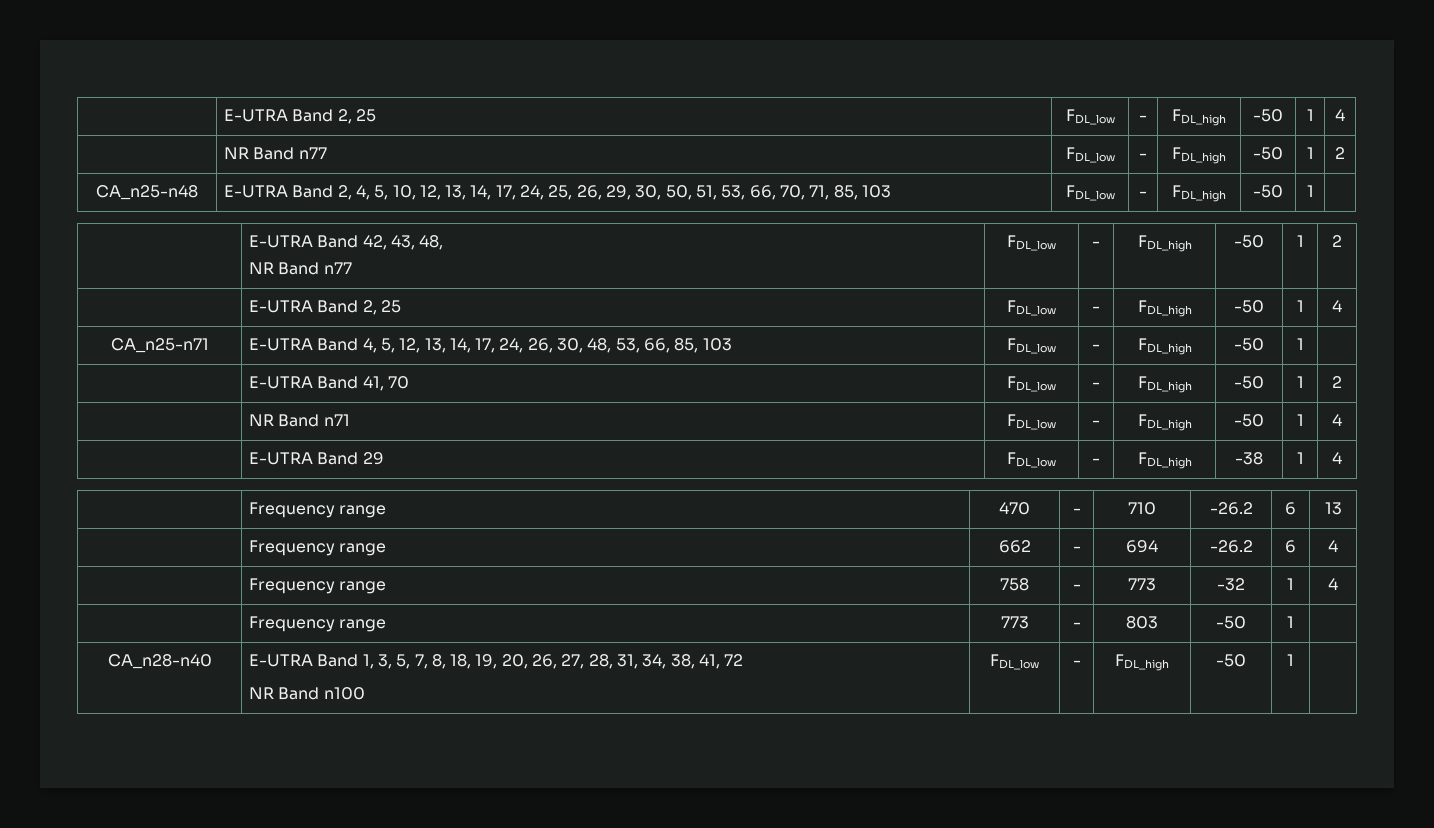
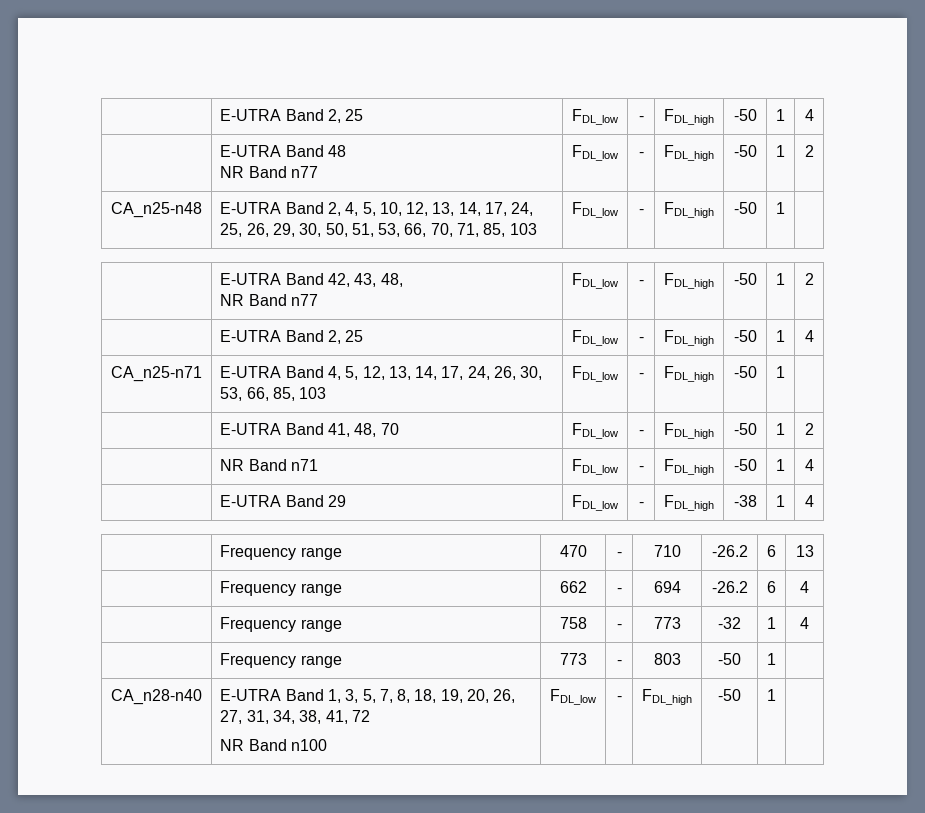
(1345, 115) none -> [220,145,346,157] E-UTRA Band 48 //
[587,338,612,353] 48, -> (543, 373) none
(384, 383) none -> [354,423,377,437] 48,
[588,654,613,669] 28, -> (243, 717) none

